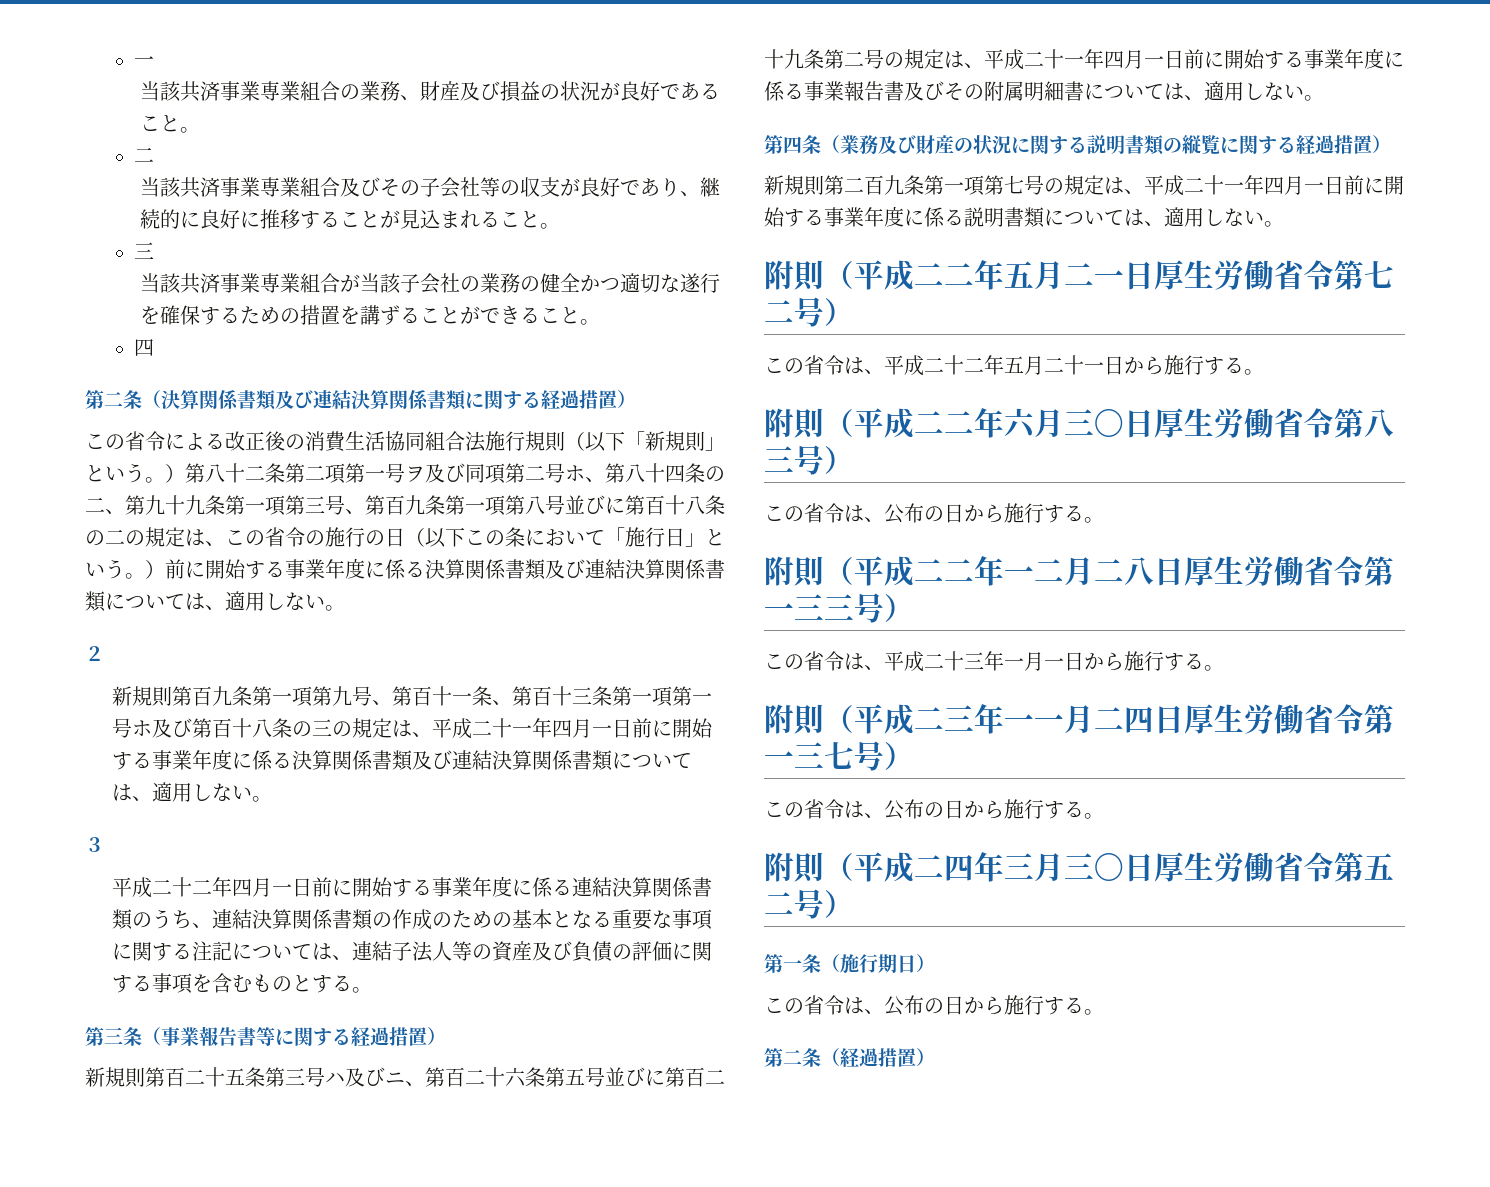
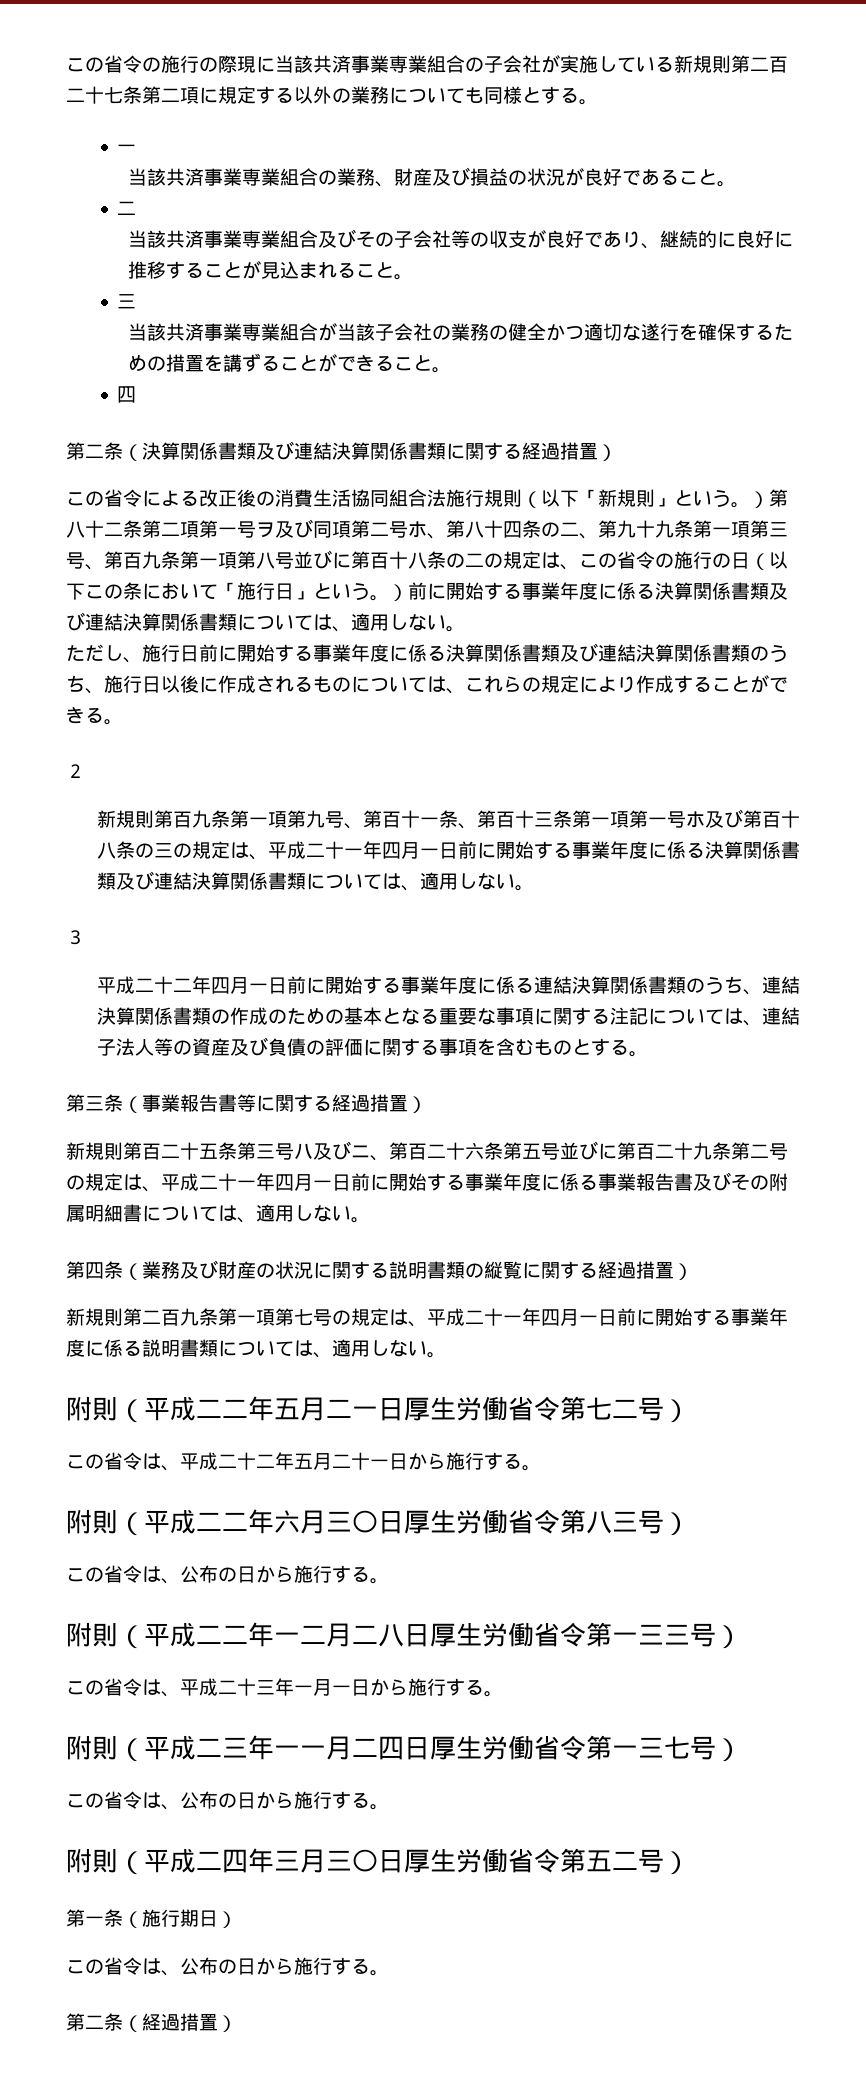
(134, 61) none -> [66,55,788,73] [66,86,598,105] この省令の施行の際現に当該共済事業専業組合の子会社が実施している新規則第二百二十七条第二項に規定する以外の業務についても同様とする。 //
(345, 608) none -> [66,643,788,663] [66,675,788,694] [66,706,123,725] // ただし、施行日前に開始する事業年度に係る決算関係書類及び連結決算関係書類のうち、施行日以後に作成されるものについては、これらの規定により作成することができる。

